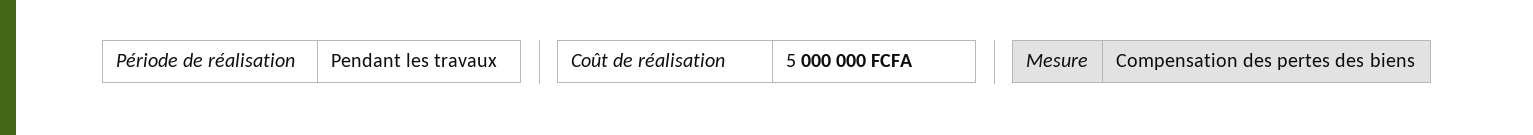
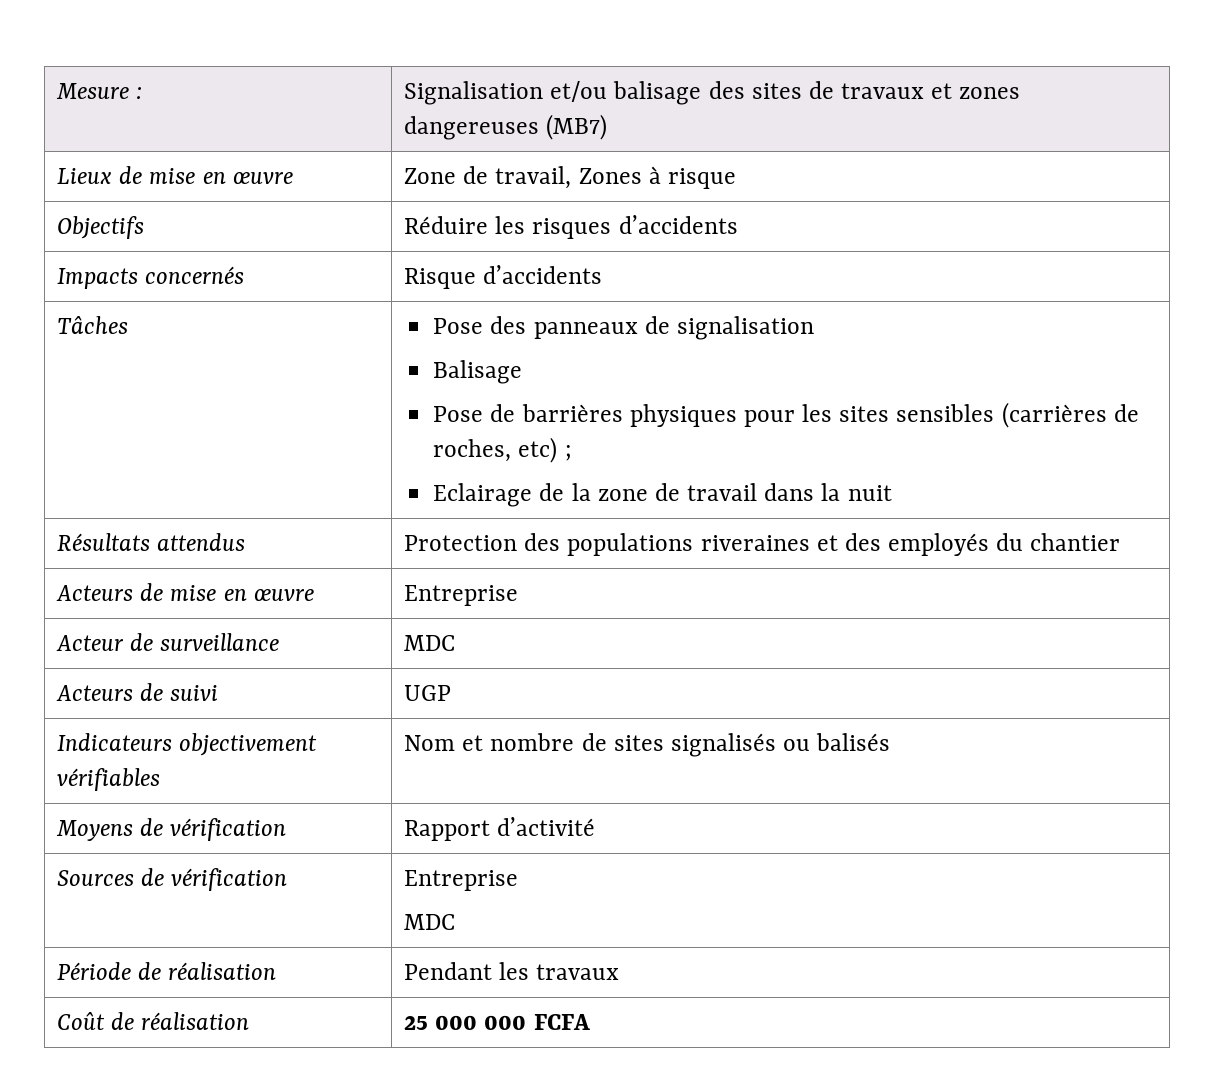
(115, 60) none -> [56,83,143,99] [404,81,1021,105] [404,114,608,140] [57,166,293,184] [404,166,736,189] [57,216,145,239] [404,215,738,239] [57,266,245,289] [404,265,603,289] [57,316,129,334] [433,316,814,340] [433,360,523,384] [433,402,1139,428] [433,437,572,463] [433,483,892,507] [57,533,246,551] [404,533,1121,556] [56,583,314,601] [404,585,519,606] [56,633,280,651] [404,635,456,651] [56,683,219,701] [404,685,452,701] [57,733,318,756] [57,768,161,791] [404,733,891,757] [56,818,287,841] [404,817,596,841] [57,868,288,891] [404,870,519,891] [404,914,456,930] Mesure : | Signalisation et/ou balisage des sites de travaux et zones dangereuses (MB7) // Lieux de mise en œuvre | Zone de travail, Zones à risque // Objectifs | Réduire les risques d’accidents // Impacts concernés | Risque d’accidents // Tâches | Pose des panneaux de signalisation // Balisage // Pose de barrières physiques pour les sites sensibles (carrières de roches, etc) ; // Eclairage de la zone de travail dans la nuit // Résultats attendus | Protection des populations riveraines et des employés du chantier // Acteurs de mise en œuvre | Entreprise // Acteur de surveillance | MDC // Acteurs de suivi | UGP // Indicateurs objectivement vérifiables | Nom et nombre de sites signalisés ou balisés // Moyens de vérification | Rapport d’activité // Sources de vérification | Entreprise // MDC //
[785,54,796,67] 5 -> [404,1016,429,1030] 25
[1025,54,1088,67] [1115,53,1415,70] // Mesure | Compensation des pertes des biens -> (590, 1022) none

